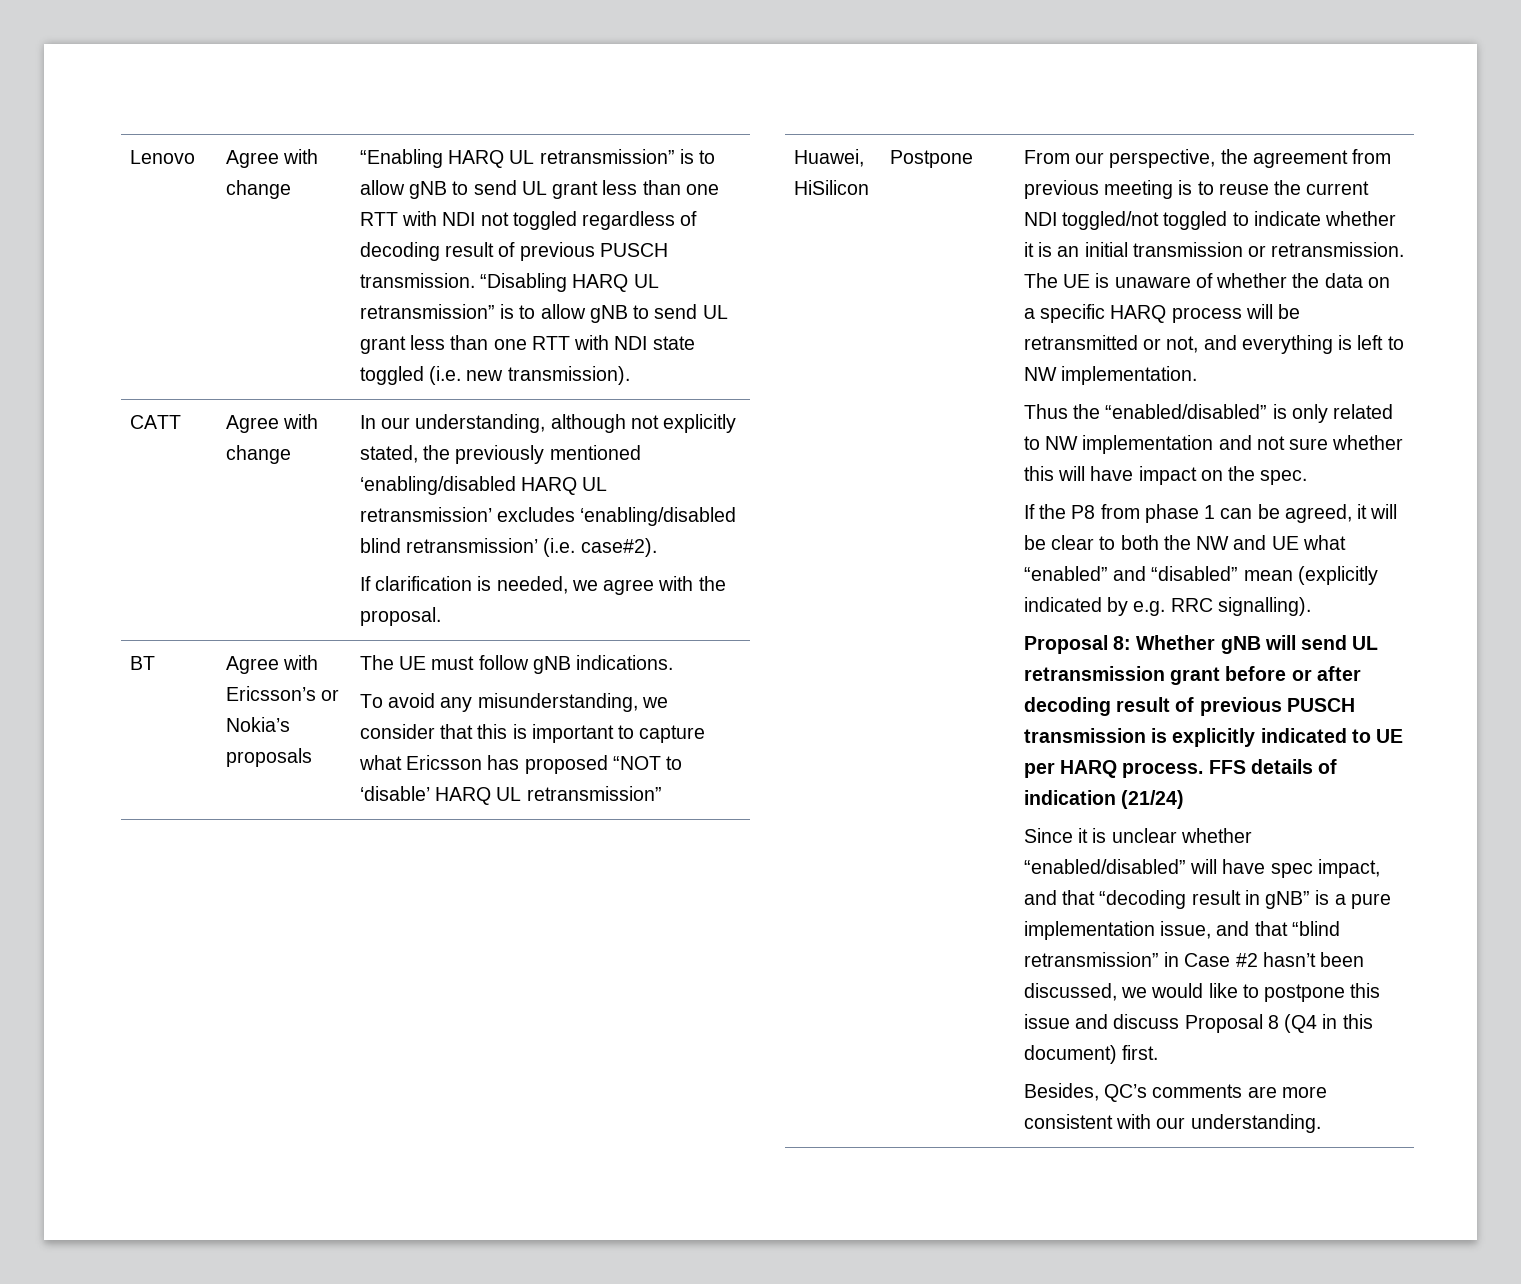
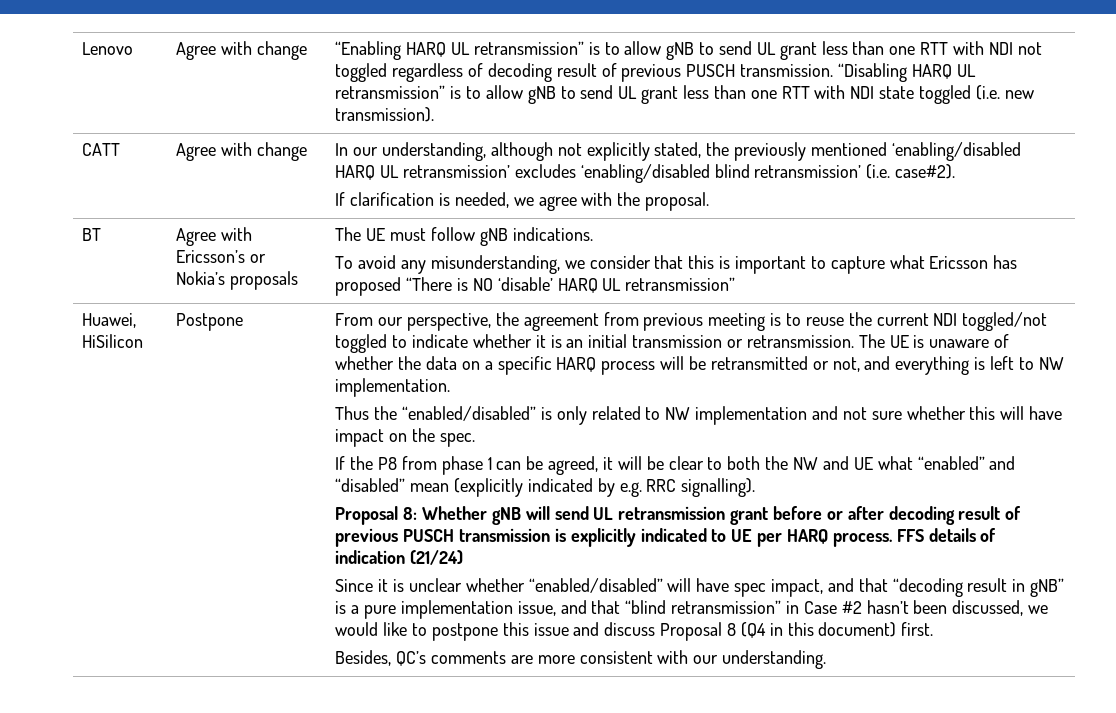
[612,756,683,770] “NOT to -> [406,277,493,291] “There is NO

